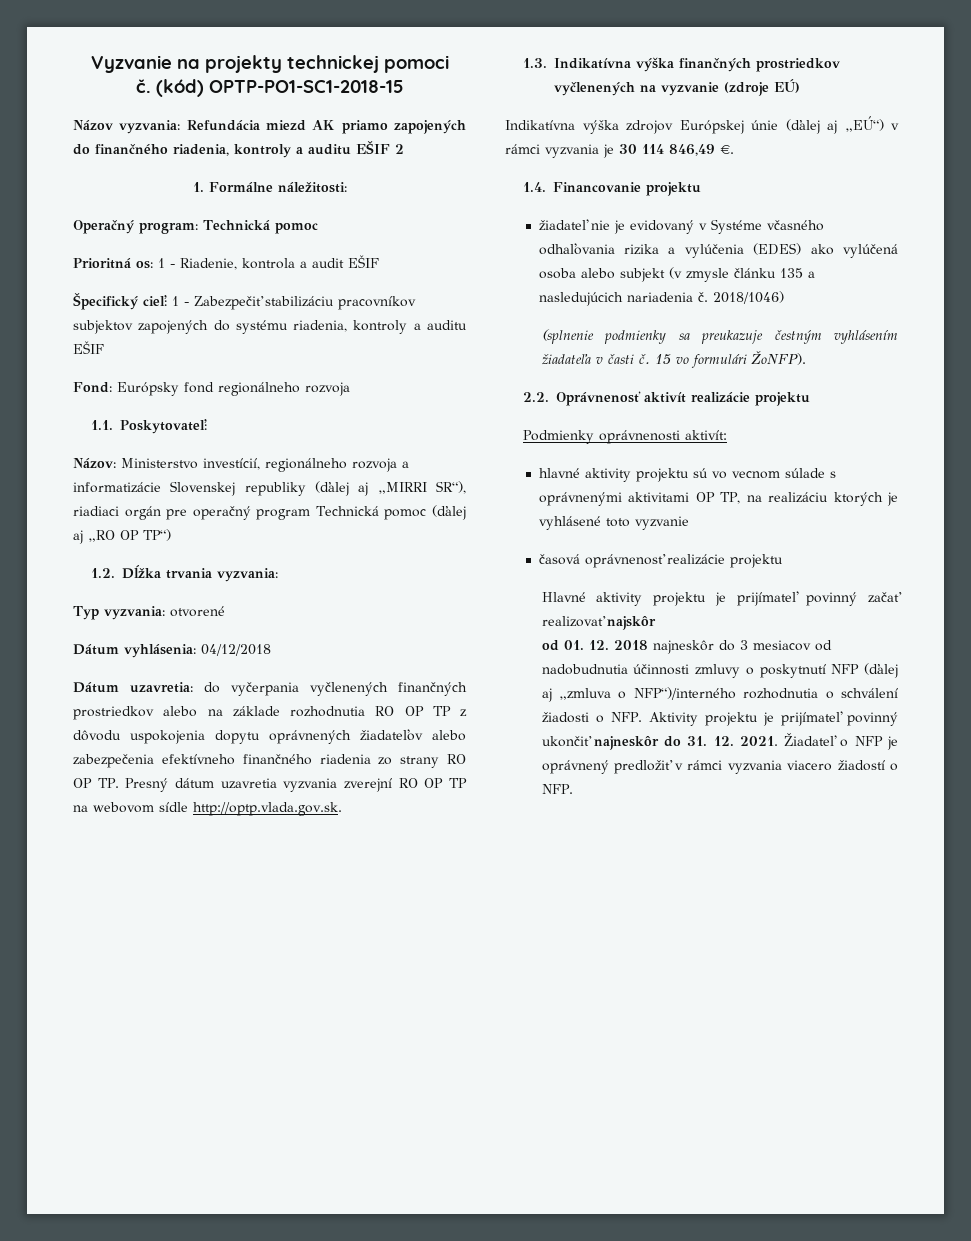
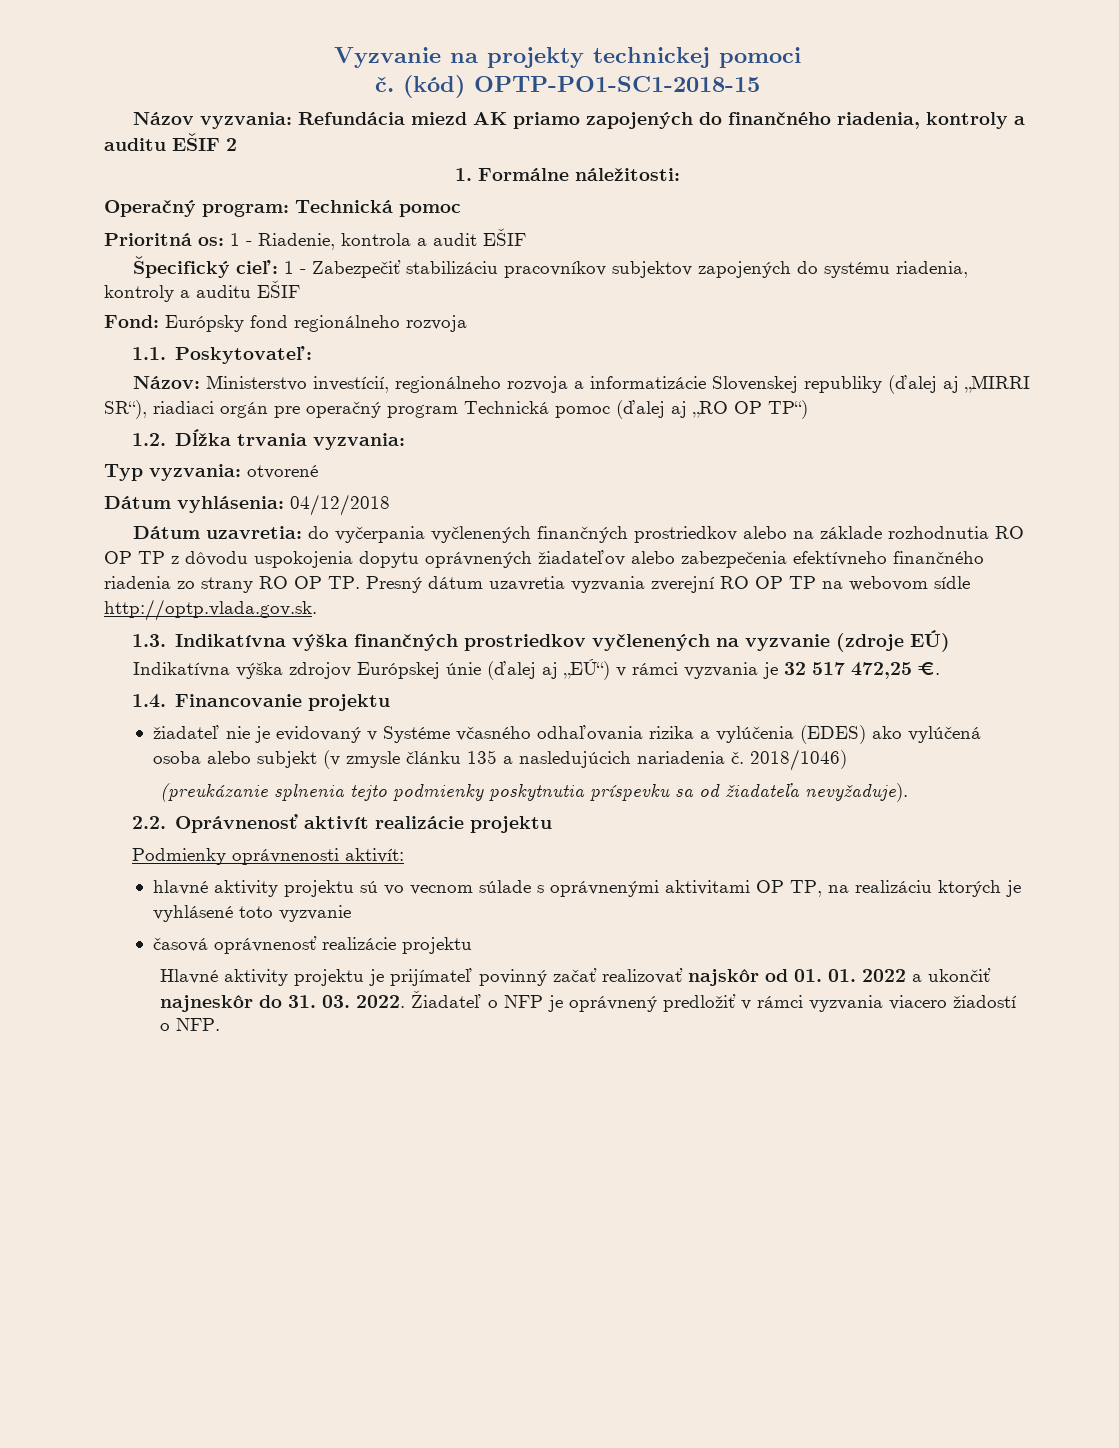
[619,144,715,156] 30 114 846,49 -> [783,662,912,679] 32 517 472,25
[541,329,898,344] [541,350,806,368] (splnenie podmienky sa preukazuje čestným vyhlásením žiadateľa v časti č. 15 vo formulári ŽoNFP). -> [159,783,908,802] (preukázanie splnenia tejto podmienky poskytnutia príspevku sa od žiadateľa nevyžaduje).
(656, 623) // -> (759, 977) none
[588,640,832,654] [541,663,898,678] [541,687,898,702] [541,711,898,726] 12. 2018 najneskôr do 3 mesiacov od nadobudnutia účinnosti zmluvy o poskytnutí NFP (ďalej aj „zmluva o NFP“)/interného rozhodnutia o schválení žiadosti o NFP. Aktivity projektu je prijímateľ povinný -> [827,969,922,982] 01. 2022 a
[713,736,778,746] 12. 2021. -> [321,995,405,1008] 03. 2022.

